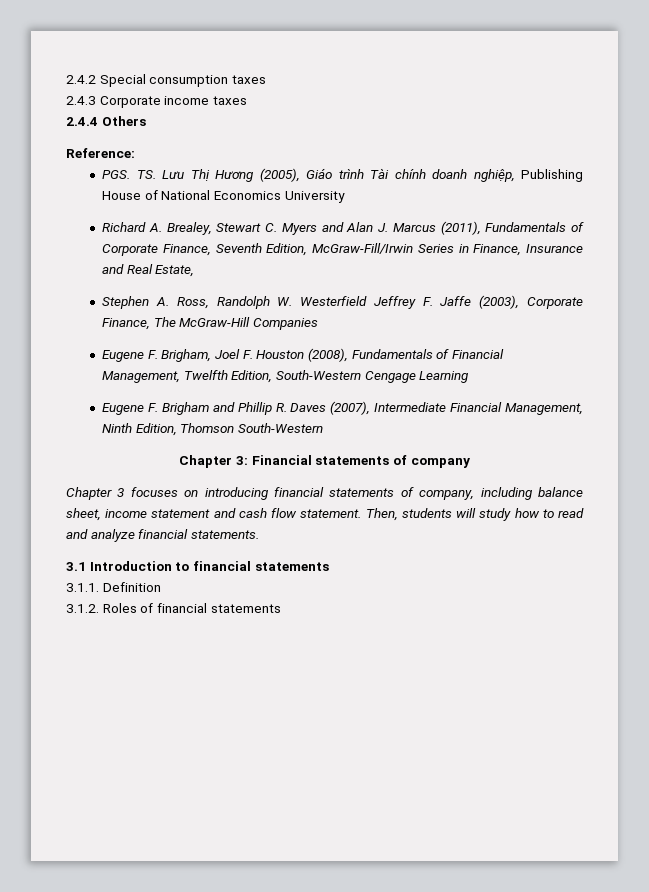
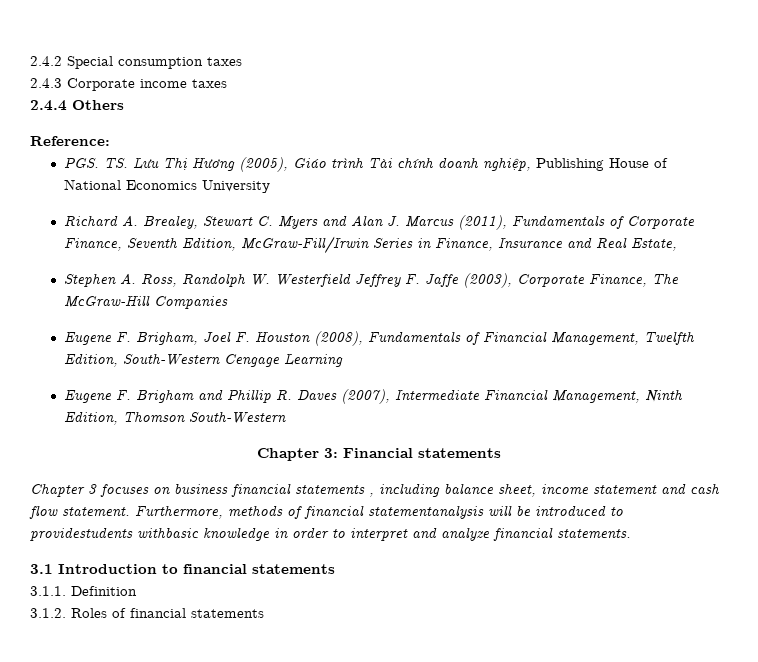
[392,455,470,468] of company -> (501, 453) none
[204,487,475,500] introducing financial statements of company, -> [174,483,374,497] business financial statements ,
[365,508,584,521] Then, students will study how to read -> [135,505,623,519] [30,527,408,541] Furthermore, methods of financial statementanalysis will be introduced to providestudents withbasic knowledge in order to interpret

